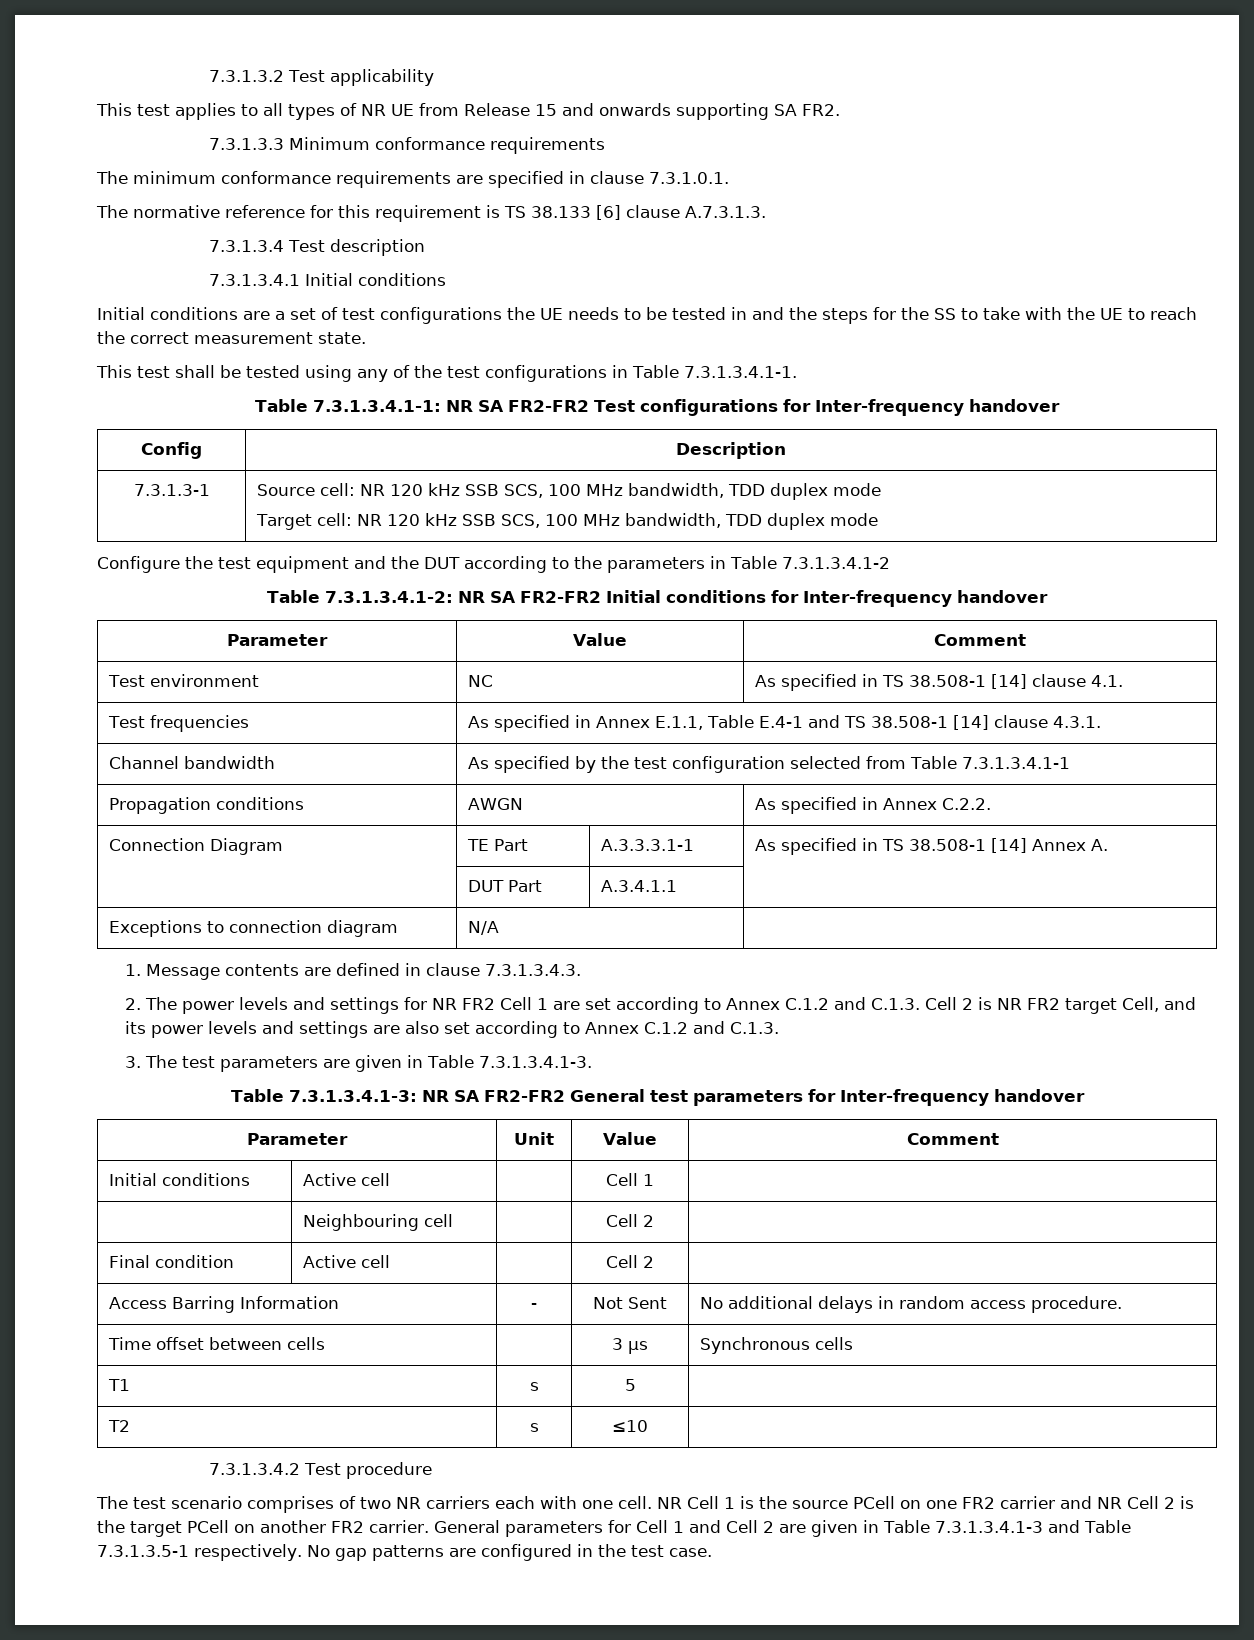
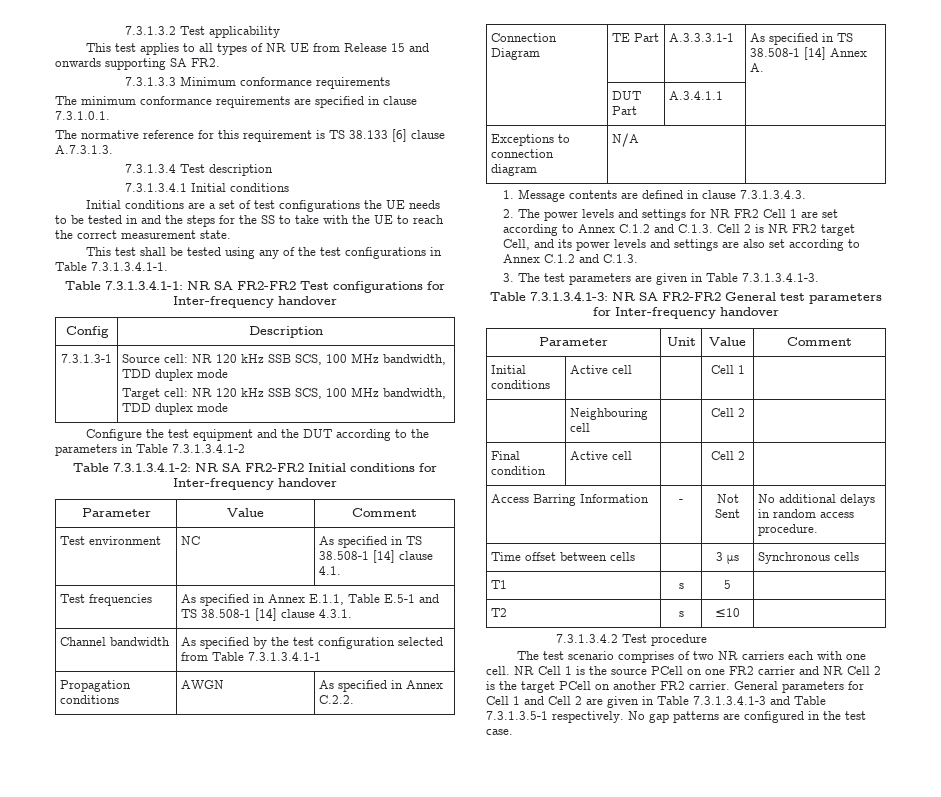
[758,716,803,728] E.4-1 -> [384,594,416,603] E.5-1

